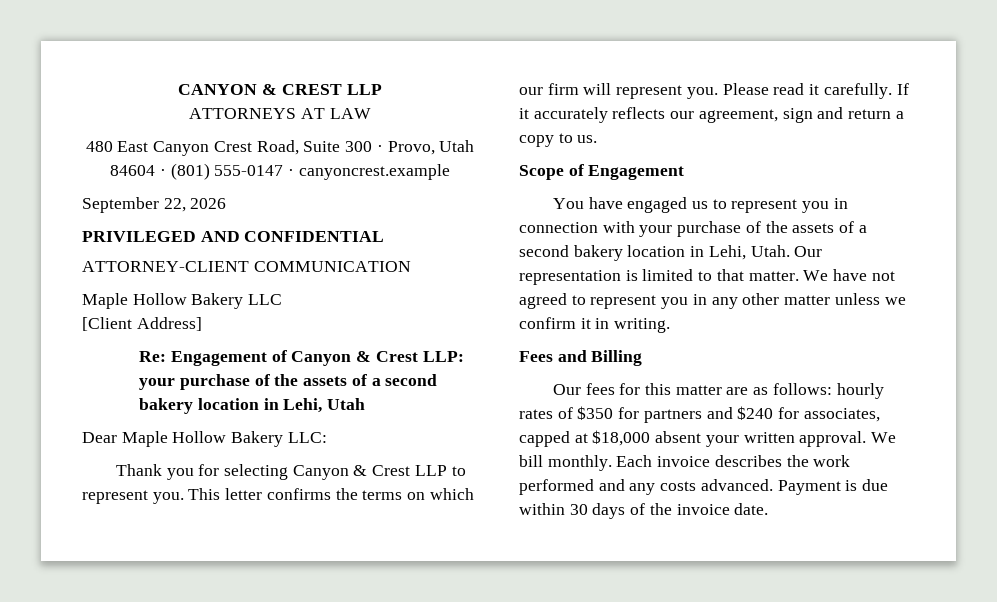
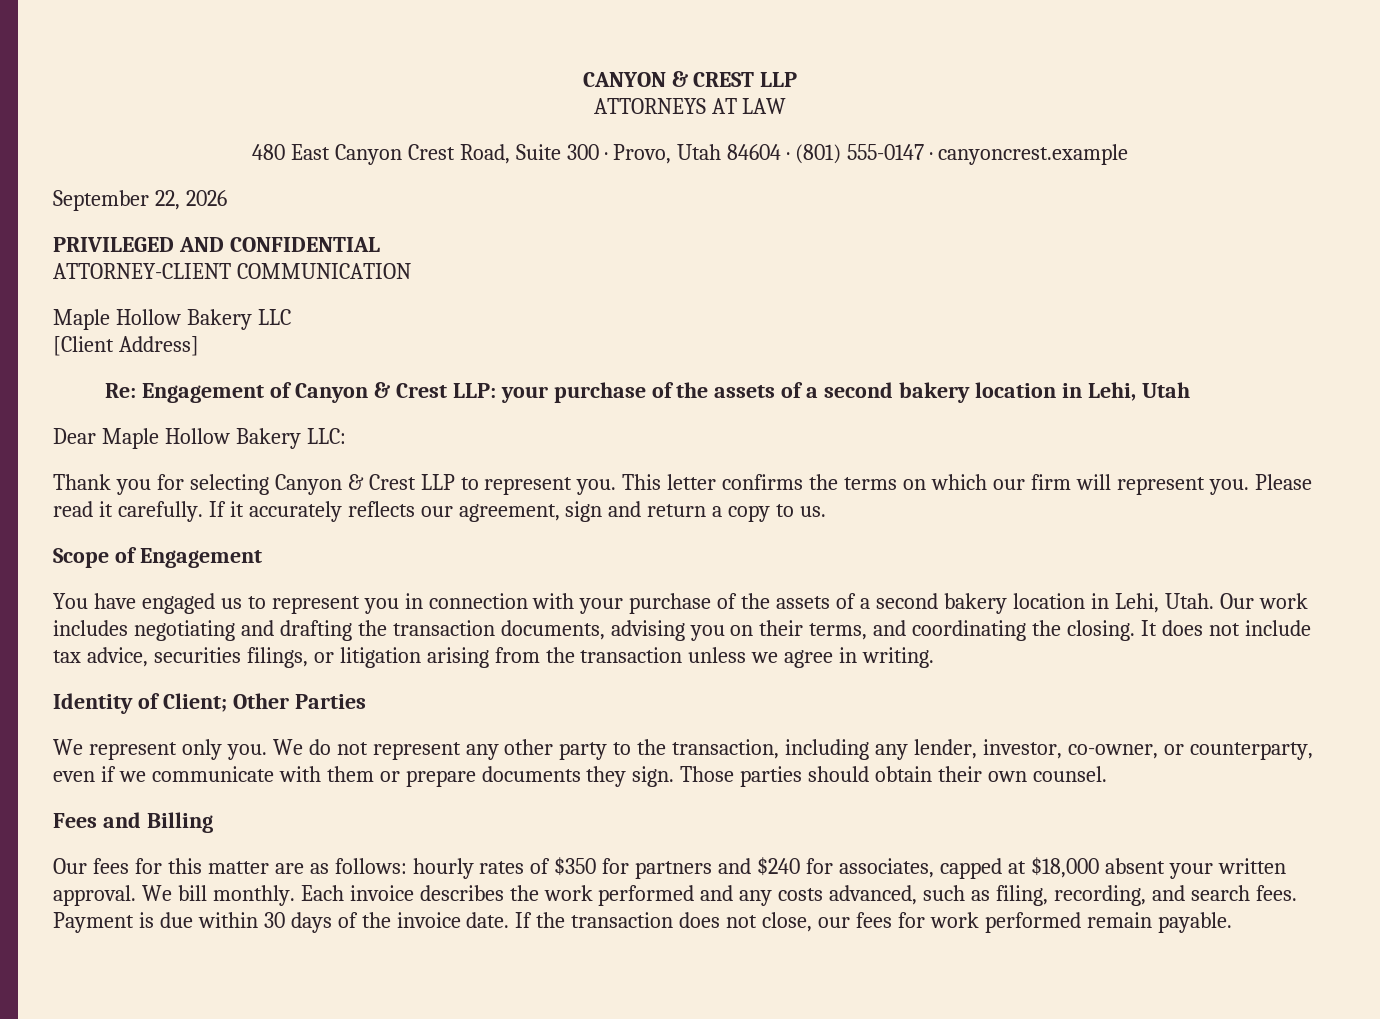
[519,269,895,285] [519,293,906,309] [519,317,671,333] representation is limited to that matter. We have not agreed to represent you in any other matter unless we confirm it in writing. -> [1258,593,1308,609] [53,620,1311,641] [53,647,935,668] [53,693,366,714] [53,739,1313,760] [53,766,1107,787] work includes negotiating and drafting the transaction documents, advising you on their terms, and coordinating the closing. It does not include tax advice, securities filings, or litigation arising from the transaction unless we agree in writing. // Identity of Client; Other Parties // We represent only you. We do not represent any other party to the transaction, including any lender, investor, co-owner, or counterparty, even if we communicate with them or prepare documents they sign. Those parties should obtain their own counsel.
[700,479,773,491] advanced. -> [829,885,1297,906] advanced, such as filing, recording, and search fees.
(769, 509) none -> [515,912,1232,933] If the transaction does not close, our fees for work performed remain payable.

